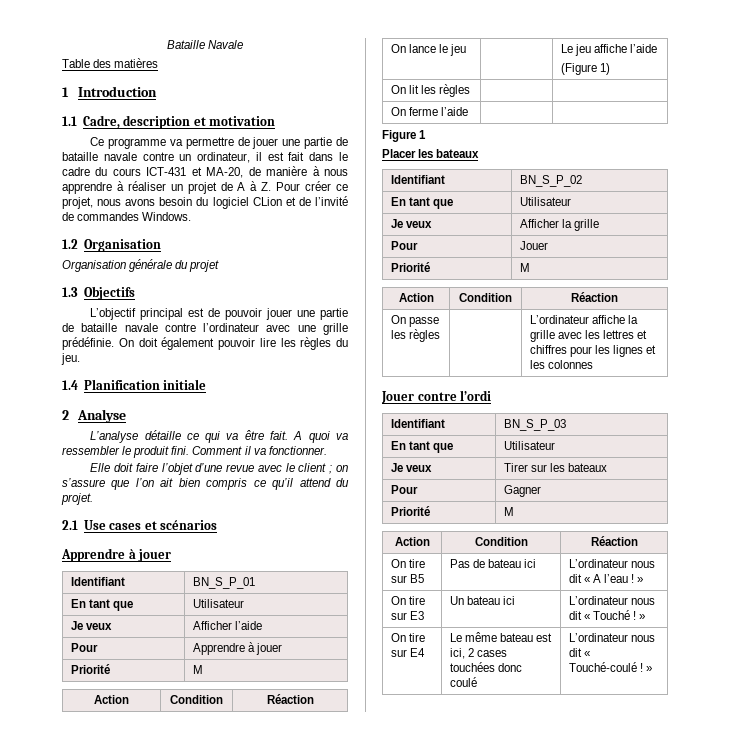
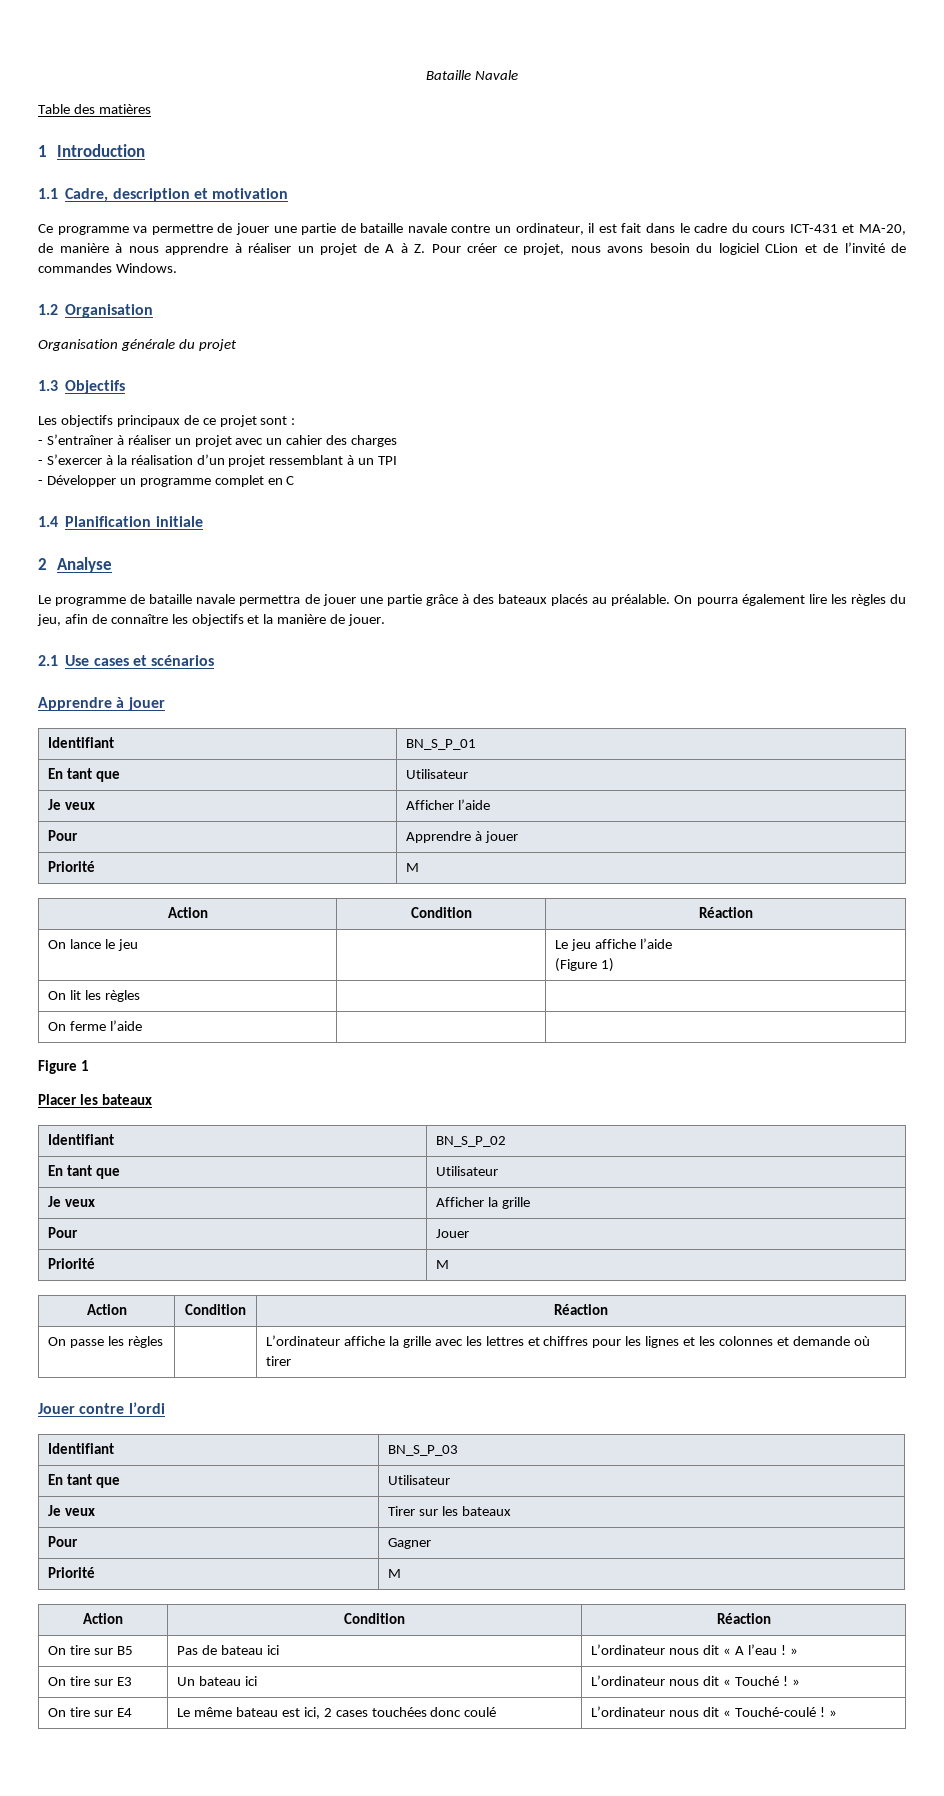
[90,308,348,320] [62,323,348,335] [62,337,348,350] [61,353,80,365] L’objectif principal est de pouvoir jouer une partie de bataille navale contre l’ordinateur avec une grille prédéfinie. On doit également pouvoir lire les règles du jeu. -> [38,415,296,427] [38,434,398,447] [38,454,398,467] [38,475,295,487] Les objectifs principaux de ce projet sont : // - S’entraîner à réaliser un projet avec un cahier des charges // - S’exercer à la réalisation d’un projet ressemblant à un TPI // - Développer un programme complet en C
[90,430,348,443] [62,446,327,458] [90,463,348,475] [62,478,350,490] [61,493,93,505] L’analyse détaille ce qui va être fait. A quoi va ressembler le produit fini. Comment il va fonctionner. // Elle doit faire l’objet d’une revue avec le client ; on s’assure que l’on ait bien compris ce qu’il attend du projet. -> [38,594,906,606] [37,614,386,626] Le programme de bataille navale permettra de jouer une partie grâce à des bateaux placés au préalable. On pourra également lire les règles du jeu, afin de connaître les objectifs et la manière de jouer.
(594, 364) none -> [776,1336,870,1346] [266,1356,292,1366] et demande où tirer

